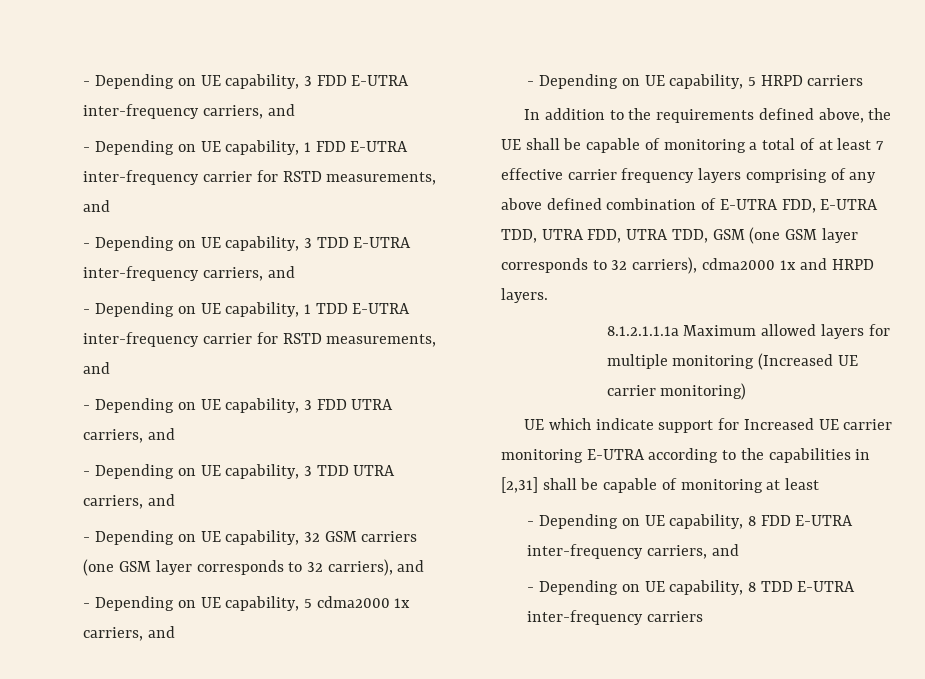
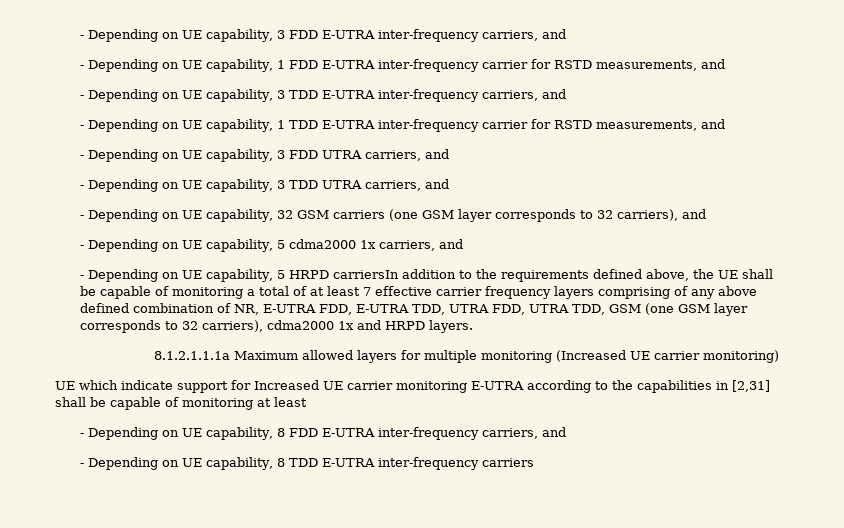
[807,75,864,86] [524,109,541,120] carriers // In -> [332,270,399,279] carriersIn
(717, 204) none -> [233,304,259,315] NR,

